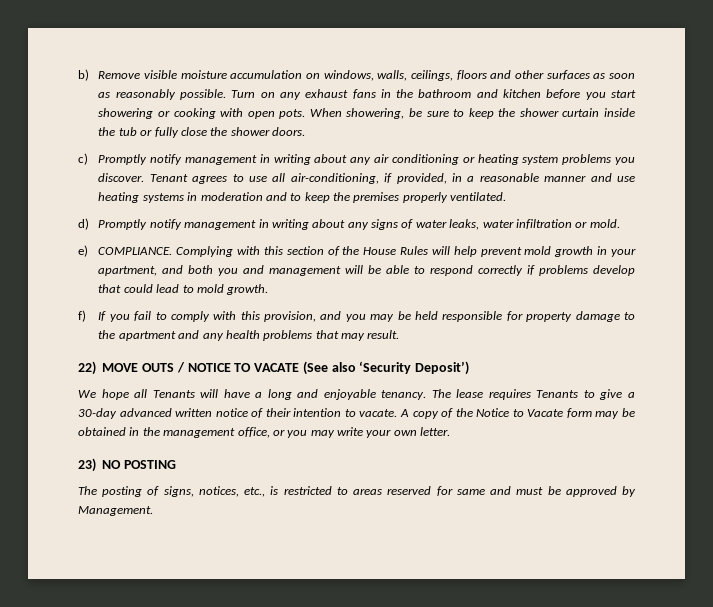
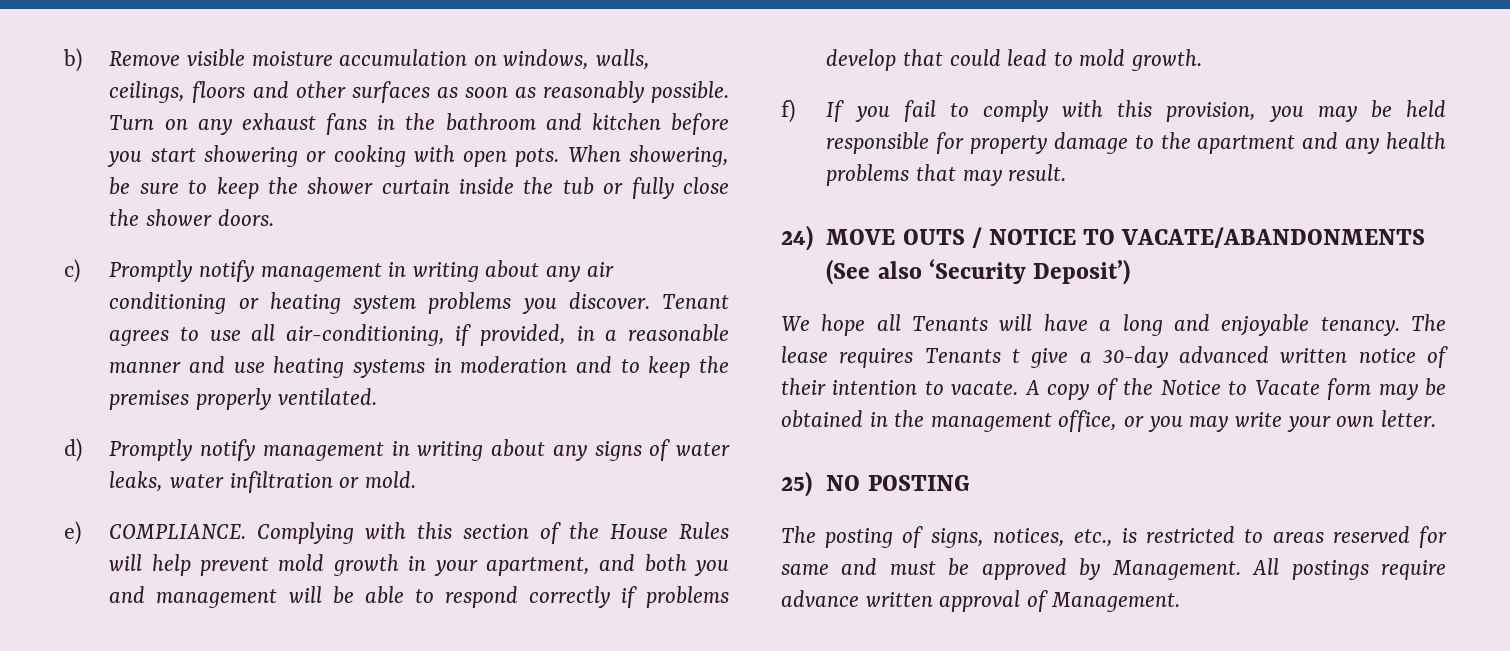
[320,311,342,320] and -> (1257, 112) none
[78,361,96,375] 22) -> [781,225,813,251] 24)
[254,363,300,372] VACATE -> [1121,227,1426,248] VACATE/ABANDONMENTS
[583,390,595,398] to -> [1011,349,1020,363] t
[78,458,96,472] 23) -> [781,471,812,497] 25)
(153, 511) none -> [1252,558,1446,580] [781,590,1181,612] All postings require advance written approval of Management.

